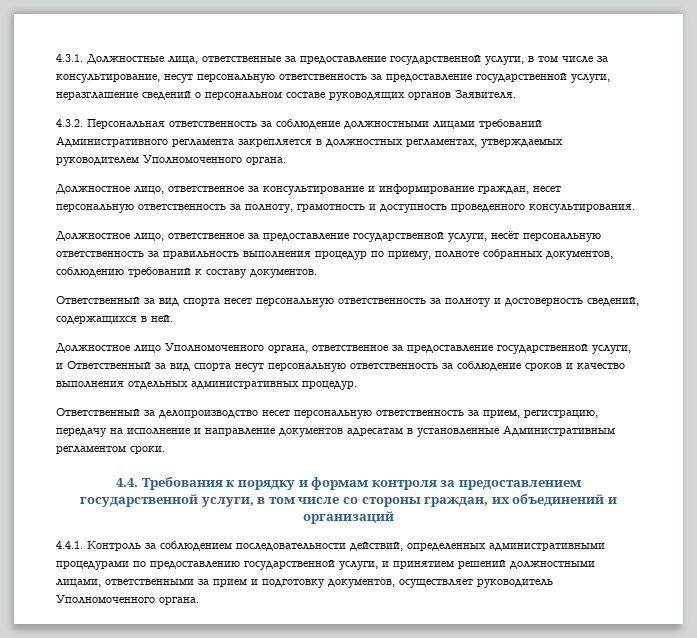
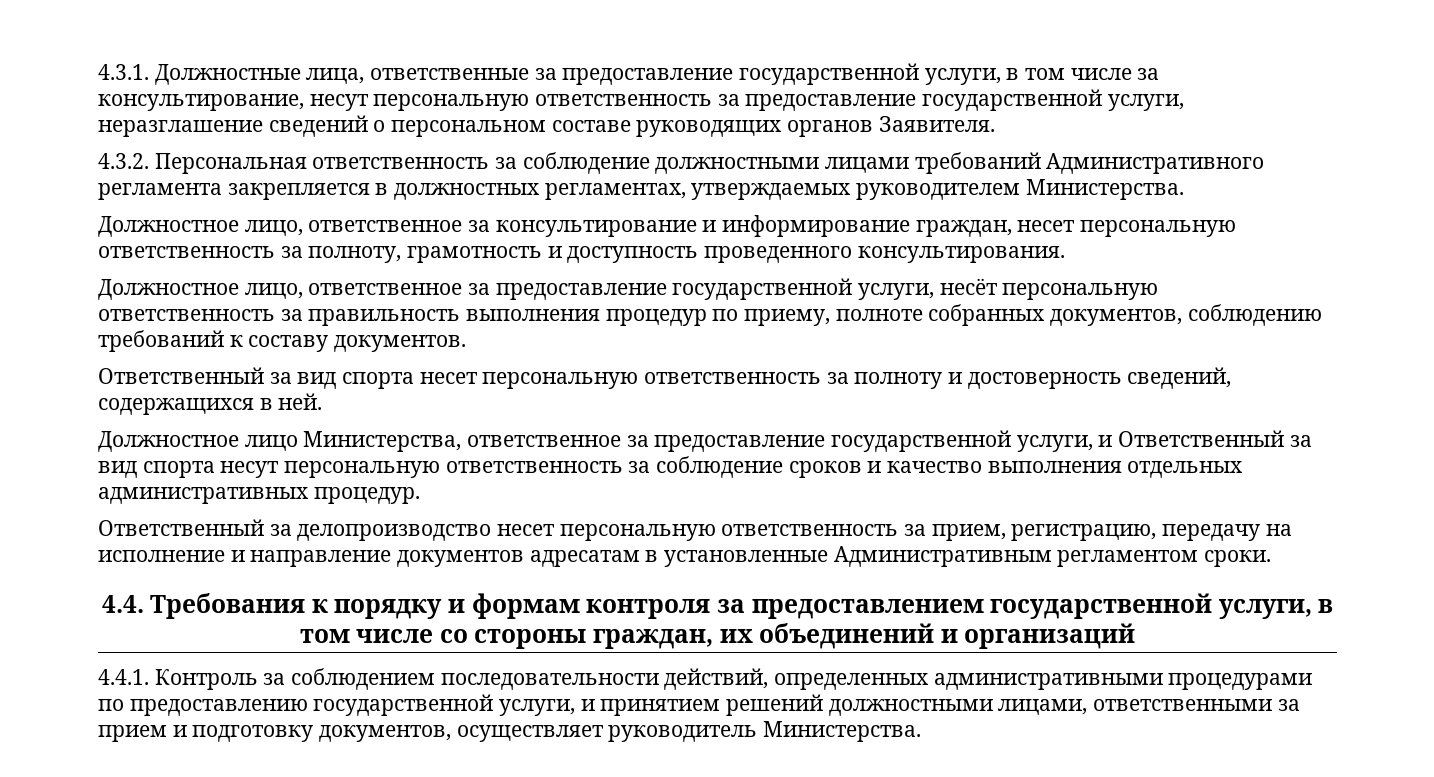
[143,155,286,165] Уполномоченного органа. -> [1025,179,1184,200] Министерства.
[165,343,308,353] Уполномоченного органа, -> [303,431,462,452] Министерства,
[56,595,199,605] Уполномоченного органа. -> [763,721,922,742] Министерства.

